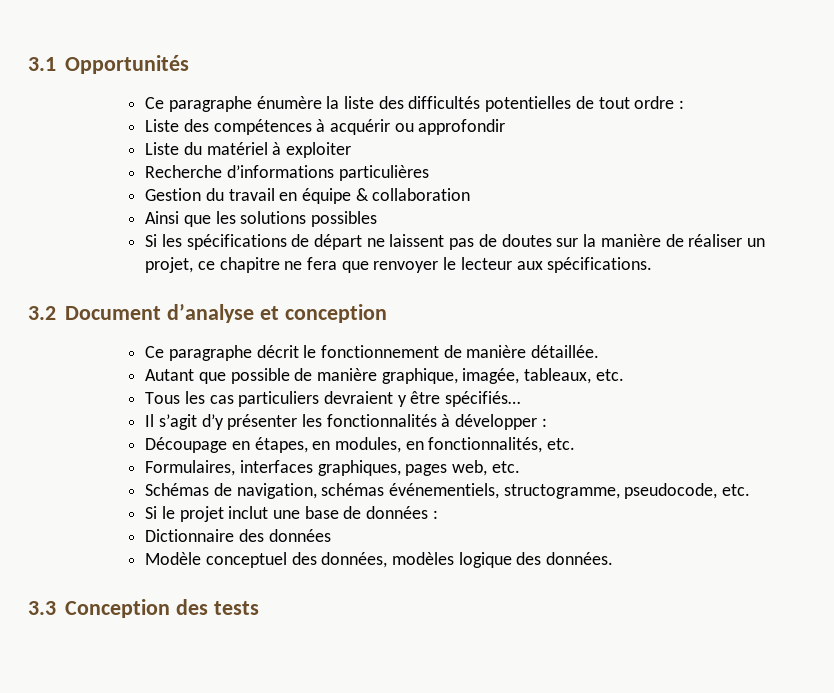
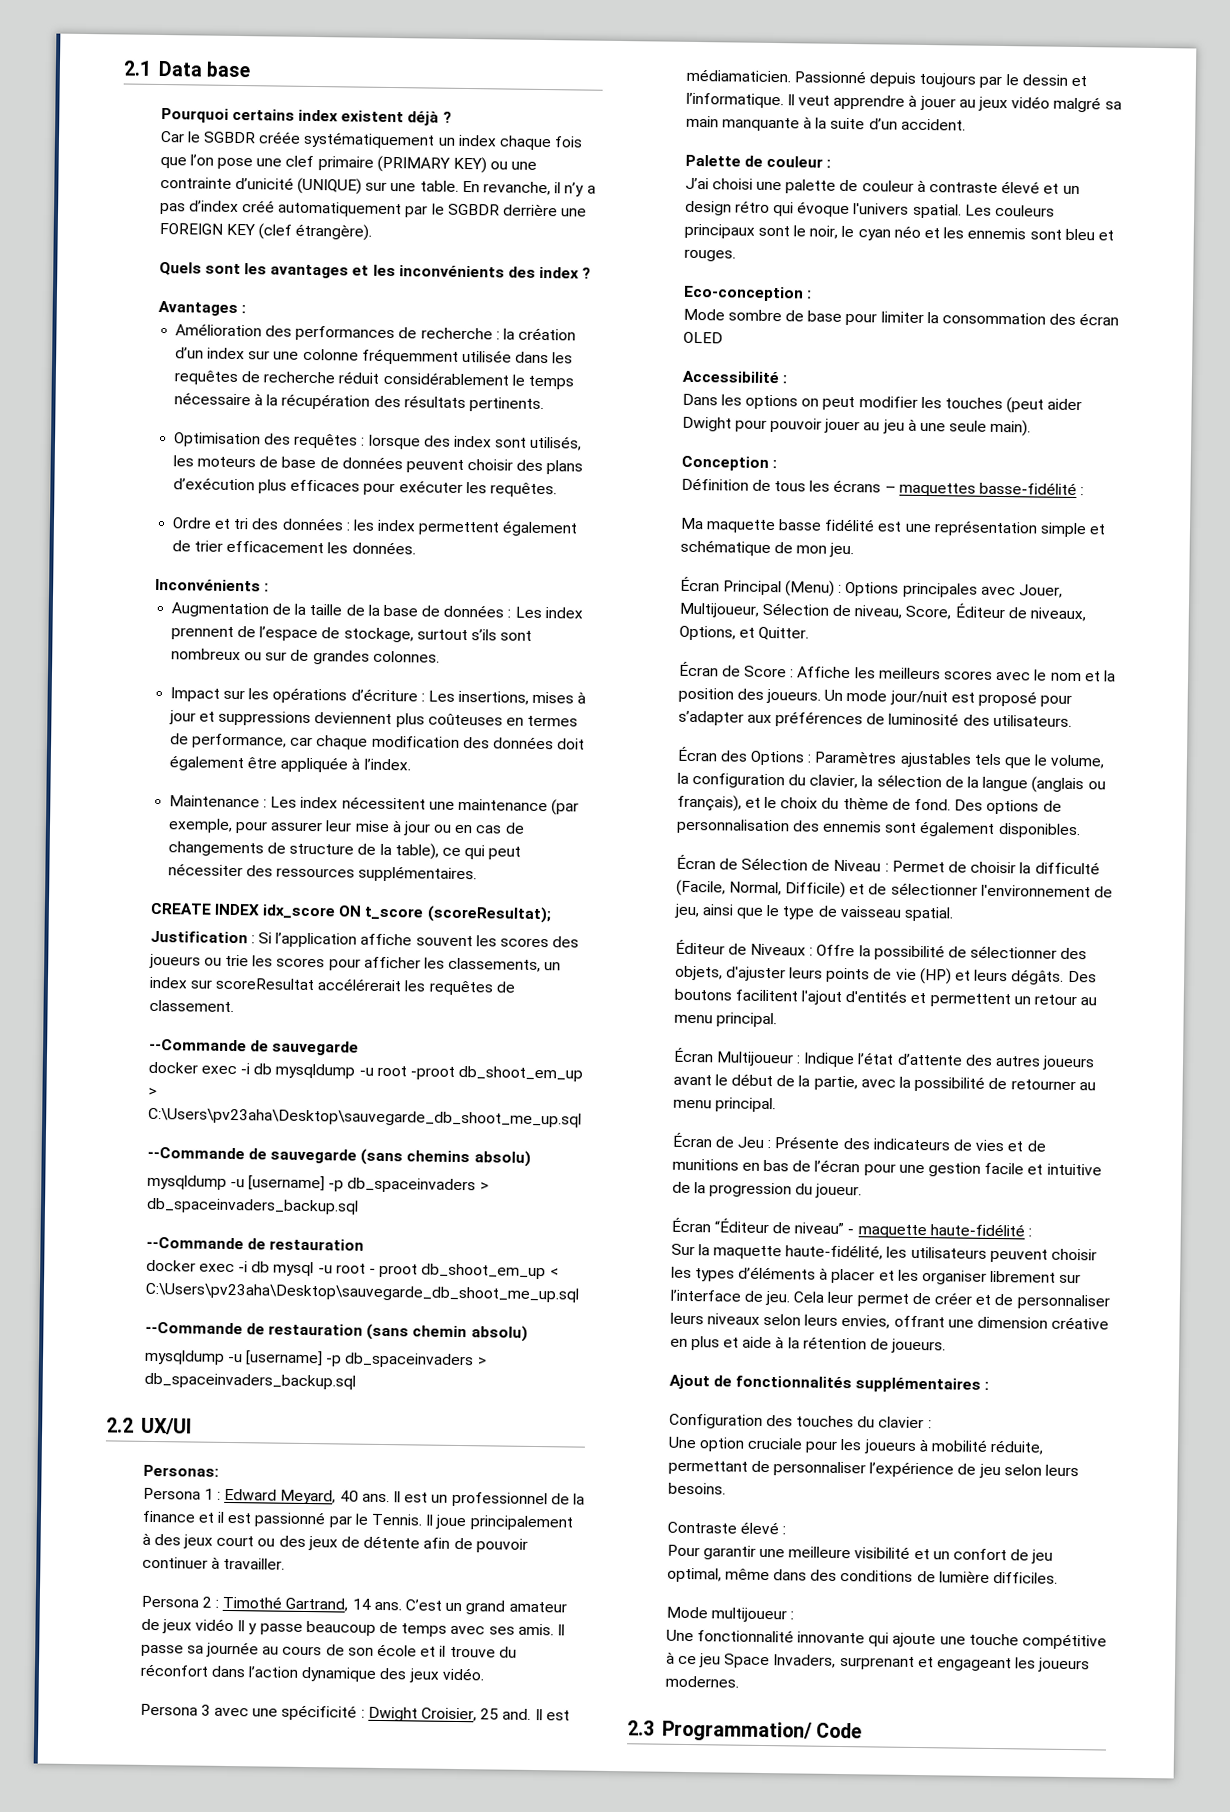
[28,55,189,74] [145,96,685,112] [145,119,506,135] [145,142,352,158] [145,165,429,181] [145,188,471,204] [145,211,378,227] [145,234,766,250] [145,257,653,273] [28,304,387,323] [145,345,600,361] [145,368,624,384] [145,391,521,407] [145,414,547,430] [145,437,576,453] [145,460,520,476] [145,483,751,499] [145,506,438,522] [145,529,331,542] [145,552,614,568] [28,599,259,618] 3.1 Opportunités // Ce paragraphe énumère la liste des difficultés potentielles de tout ordre : // Liste des compétences à acquérir ou approfondir // Liste du matériel à exploiter // Recherche d’informations particulières // Gestion du travail en équipe & collaboration // Ainsi que les solutions possibles // Si les spécifications de départ ne laissent pas de doutes sur la manière de réaliser un projet, ce chapitre ne fera que renvoyer le lecteur aux spécifications. // 3.2 Document d’analyse et conception // Ce paragraphe décrit le fonctionnement de manière détaillée. // Autant que possible de manière graphique, imagée, tableaux, etc. // Tous les cas particuliers devraient y être spécifiés… // Il s’agit d’y présenter les fonctionnalités à développer : // Découpage en étapes, en modules, en fonctionnalités, etc. // Formulaires, interfaces graphiques, pages web, etc. // Schémas de navigation, schémas événementiels, structogramme, pseudocode, etc. // Si le projet inclut une base de données : // Dictionnaire des données // Modèle conceptuel des données, modèles logique des données. // 3.3 Conception des tests -> [123,60,252,78] [160,107,452,126] [159,130,584,151] [159,154,538,174] [159,176,596,197] [159,200,588,218] [158,222,373,241] [158,261,592,279] [157,300,246,317] [174,323,577,342] [174,347,574,365] [173,370,574,390] [173,392,544,413] [172,432,583,451] [172,455,584,475] [172,477,557,498] [171,517,579,537] [171,540,416,555] [154,578,269,592] [170,602,583,619] [170,626,533,643] [170,648,440,665] [169,687,587,705] [168,710,579,728] [169,733,586,750] [168,755,411,773] [168,795,580,816] [167,818,525,836] [167,841,522,860] [167,863,478,883] [149,902,551,924] [149,930,580,948] [148,953,562,973] [148,976,516,996] [148,999,234,1013] [148,1038,360,1056] [147,1061,584,1082] [147,1087,157,1097] [147,1107,582,1128] [146,1146,531,1167] [146,1174,489,1194] [145,1197,359,1215] [145,1236,365,1251] [145,1259,559,1280] [144,1282,579,1303] [144,1321,528,1342] [143,1349,487,1369] [143,1372,356,1390] [106,1417,192,1435] [142,1464,219,1477] [142,1487,585,1508] [141,1510,574,1531] [141,1532,528,1553] [141,1556,286,1570] [140,1595,567,1615] [140,1618,565,1637] [140,1641,517,1658] [139,1663,485,1683] [139,1703,570,1722] [685,68,1087,89] [685,92,1122,113] [685,115,966,132] [684,154,832,168] [684,177,1080,195] [684,200,1055,219] [683,223,1114,241] [683,248,736,262] [682,285,812,302] [682,308,1120,326] [682,331,723,344] [681,370,787,384] [681,393,1083,414] [681,416,1032,437] [680,455,777,471] [680,477,1085,497] [679,517,1107,538] [679,539,855,558] [679,576,1063,598] [678,602,1086,622] [678,625,810,641] [678,661,1116,682] [677,687,1073,707] [677,710,1072,728] [676,746,1106,769] [676,772,1106,794] [676,794,1062,815] [675,818,1081,839] [675,854,1100,875] [675,879,1113,899] [673,903,954,922] [674,939,1088,961] [674,965,1097,985] [673,988,1098,1008] [673,1012,777,1028] [672,1047,1096,1071] [672,1073,1096,1092] [672,1097,776,1113] [671,1132,1046,1152] [671,1158,1102,1177] [671,1181,863,1199] [670,1217,1032,1239] [670,1243,1097,1263] [670,1266,1082,1285] [669,1289,1110,1310] [669,1312,1110,1330] [669,1336,947,1354] [668,1374,990,1393] [668,1413,932,1429] [667,1436,1045,1455] [667,1460,1079,1479] [667,1482,726,1495] [666,1521,787,1535] [666,1544,1054,1564] [666,1567,1058,1584] [665,1606,795,1623] [665,1629,1107,1650] [665,1651,1091,1673] [664,1675,739,1688] [627,1720,863,1742] 2.1 Data base // Pourquoi certains index existent déjà ? // Car le SGBDR créée systématiquement un index chaque fois que l’on pose une clef primaire (PRIMARY KEY) ou une contrainte d’unicité (UNIQUE) sur une table. En revanche, il n’y a pas d’index créé automatiquement par le SGBDR derrière une FOREIGN KEY (clef étrangère). // Quels sont les avantages et les inconvénients des index ? // Avantages : // Amélioration des performances de recherche : la création d’un index sur une colonne fréquemment utilisée dans les requêtes de recherche réduit considérablement le temps nécessaire à la récupération des résultats pertinents. // Optimisation des requêtes : lorsque des index sont utilisés, les moteurs de base de données peuvent choisir des plans d’exécution plus efficaces pour exécuter les requêtes. // Ordre et tri des données : les index permettent également de trier efficacement les données. // Inconvénients : // Augmentation de la taille de la base de données : Les index prennent de l’espace de stockage, surtout s’ils sont nombreux ou sur de grandes colonnes. // Impact sur les opérations d’écriture : Les insertions, mises à jour et suppressions deviennent plus coûteuses en termes de performance, car chaque modification des données doit également être appliquée à l’index. // Maintenance : Les index nécessitent une maintenance (par exemple, pour assurer leur mise à jour ou en cas de changements de structure de la table), ce qui peut nécessiter des ressources supplémentaires. // CREATE INDEX idx_score ON t_score (scoreResultat); // Justification : Si l’application affiche souvent les scores des joueurs ou trie les scores pour afficher les classements, un index sur scoreResultat accélérerait les requêtes de classement. // --Commande de sauvegarde // docker exec -i db mysqldump -u root -proot db_shoot_em_up > C:\Users\pv23aha\Desktop\sauvegarde_db_shoot_me_up.sql // --Commande de sauvegarde (sans chemins absolu) // mysqldump -u [username] -p db_spaceinvaders > db_spaceinvaders_backup.sql // --Commande de restauration // docker exec -i db mysql -u root - proot db_shoot_em_up < C:\Users\pv23aha\Desktop\sauvegarde_db_shoot_me_up.sql // --Commande de restauration (sans chemin absolu) // mysqldump -u [username] -p db_spaceinvaders > db_spaceinvaders_backup.sql // 2.2 UX/UI // Personas: // Persona 1 : Edward Meyard, 40 ans. Il est un professionnel de la finance et il est passionné par le Tennis. Il joue principalement à des jeux court ou des jeux de détente afin de pouvoir continuer à travailler. // Persona 2 : Timothé Gartrand, 14 ans. C’est un grand amateur de jeux vidéo Il y passe beaucoup de temps avec ses amis. Il passe sa journée au cours de son école et il trouve du réconfort dans l’action dynamique des jeux vidéo. // Persona 3 avec une spécificité : Dwight Croisier, 25 and. Il est médiamaticien. Passionné depuis toujours par le dessin et l’informatique. Il veut apprendre à jouer au jeux vidéo malgré sa main manquante à la suite d’un accident. // Palette de couleur : // J’ai choisi une palette de couleur à contraste élevé et un design rétro qui évoque l'univers spatial. Les couleurs principaux sont le noir, le cyan néo et les ennemis sont bleu et rouges. // Eco-conception : // Mode sombre de base pour limiter la consommation des écran OLED // Accessibilité : // Dans les options on peut modifier les touches (peut aider Dwight pour pouvoir jouer au jeu à une seule main). // Conception : // Définition de tous les écrans – maquettes basse-fidélité : // Ma maquette basse fidélité est une représentation simple et schématique de mon jeu. // Écran Principal (Menu) : Options principales avec Jouer, Multijoueur, Sélection de niveau, Score, Éditeur de niveaux, Options, et Quitter. // Écran de Score : Affiche les meilleurs scores avec le nom et la position des joueurs. Un mode jour/nuit est proposé pour s’adapter aux préférences de luminosité des utilisateurs. // Écran des Options : Paramètres ajustables tels que le volume, la configuration du clavier, la sélection de la langue (anglais ou français), et le choix du thème de fond. Des options de personnalisation des ennemis sont également disponibles. // Écran de Sélection de Niveau : Permet de choisir la difficulté (Facile, Normal, Difficile) et de sélectionner l'environnement de jeu, ainsi que le type de vaisseau spatial. // Éditeur de Niveaux : Offre la possibilité de sélectionner des objets, d'ajuster leurs points de vie (HP) et leurs dégâts. Des boutons facilitent l'ajout d'entités et permettent un retour au menu principal. // Écran Multijoueur : Indique l’état d’attente des autres joueurs avant le début de la partie, avec la possibilité de retourner au menu principal. // Écran de Jeu : Présente des indicateurs de vies et de munitions en bas de l’écran pour une gestion facile et intuitive de la progression du joueur. // Écran “Éditeur de niveau” - maquette haute-fidélité : // Sur la maquette haute-fidélité, les utilisateurs peuvent choisir les types d’éléments à placer et les organiser librement sur l’interface de jeu. Cela leur permet de créer et de personnaliser leurs niveaux selon leurs envies, offrant une dimension créative en plus et aide à la rétention de joueurs. // Ajout de fonctionnalités supplémentaires : // Configuration des touches du clavier : // Une option cruciale pour les joueurs à mobilité réduite, permettant de personnaliser l’expérience de jeu selon leurs besoins. // Contraste élevé : // Pour garantir une meilleure visibilité et un confort de jeu optimal, même dans des conditions de lumière difficiles. // Mode multijoueur : // Une fonctionnalité innovante qui ajoute une touche compétitive à ce jeu Space Invaders, surprenant et engageant les joueurs modernes. // 2.3 Programmation/ Code

